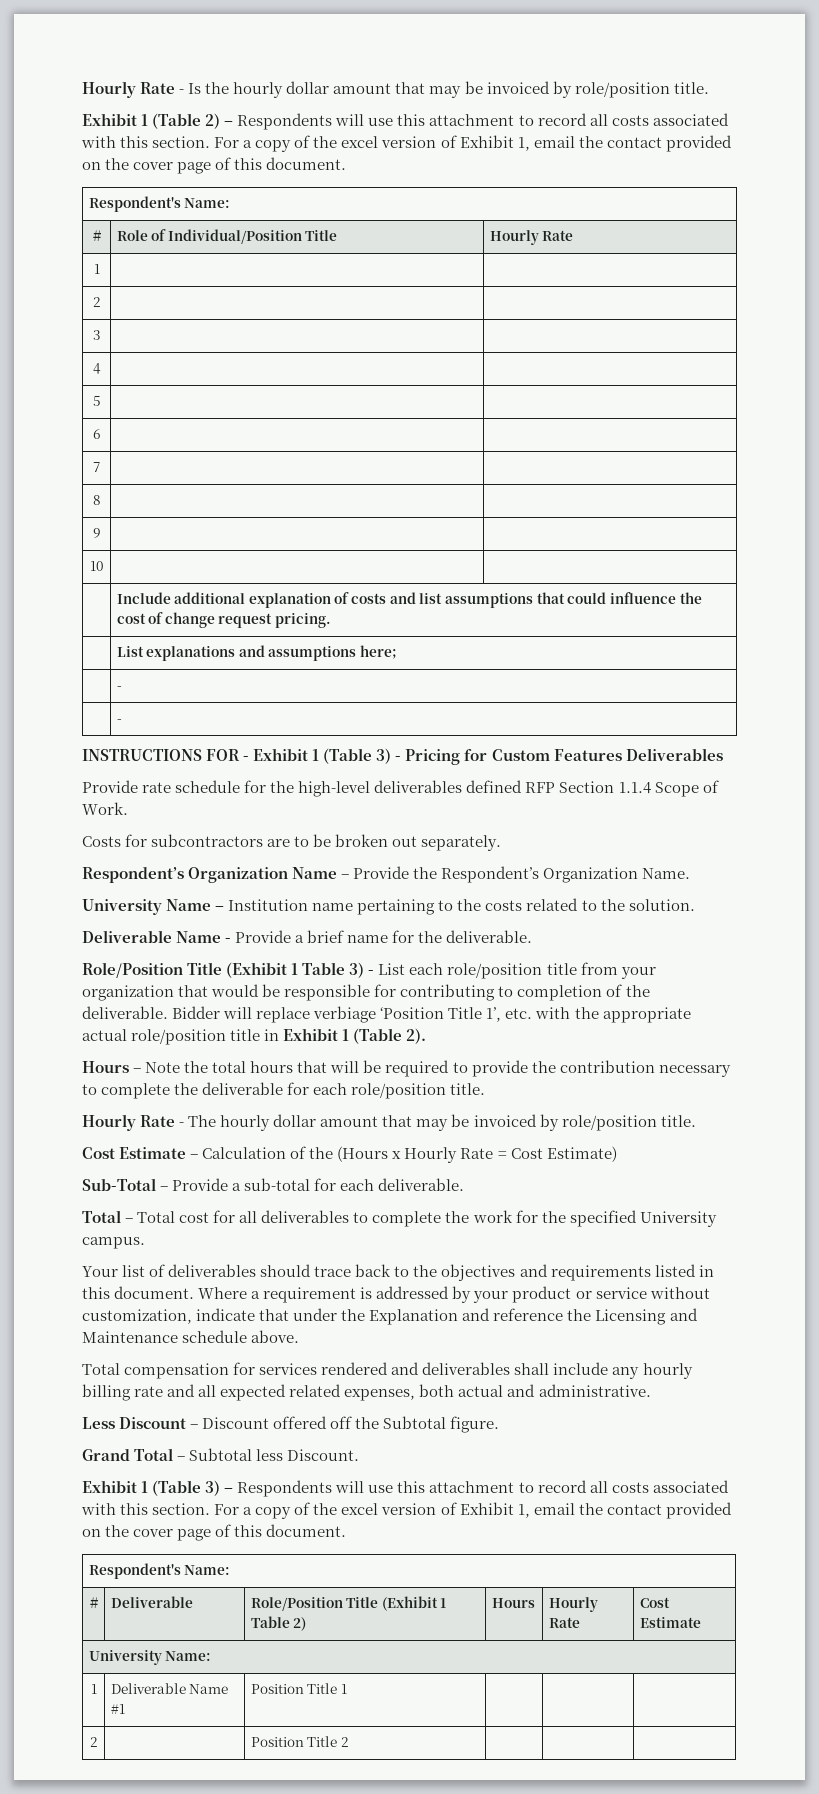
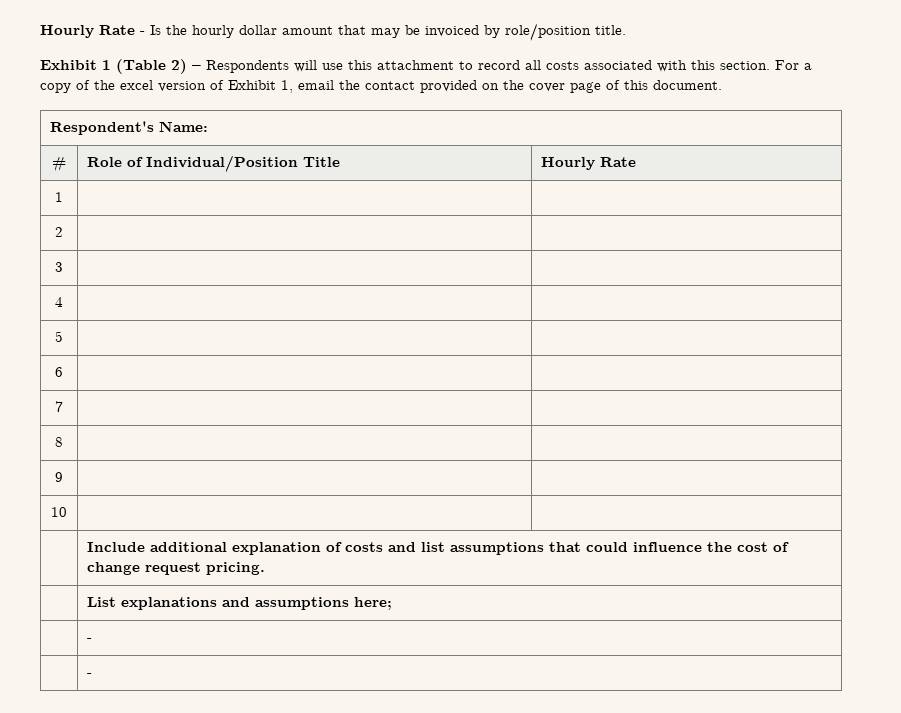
[82,748,723,765] [82,780,719,797] [82,802,128,815] [82,834,502,851] [82,866,691,883] [82,898,695,915] [82,930,533,943] [82,962,656,979] [82,984,650,1001] [82,1006,691,1023] [82,1028,427,1045] [82,1060,731,1077] [82,1082,486,1099] [82,1114,696,1131] [82,1146,617,1163] [82,1178,465,1191] [82,1210,717,1227] [82,1237,145,1249] [82,1264,714,1281] [82,1286,710,1303] [82,1308,698,1325] [82,1330,300,1343] [82,1362,693,1379] [82,1384,651,1401] [82,1416,500,1433] [82,1448,360,1461] [82,1480,729,1497] [81,1502,732,1519] [82,1524,347,1541] [88,1563,231,1579] [89,1597,98,1608] [110,1596,193,1608] [250,1596,447,1611] [250,1616,307,1631] [491,1598,535,1608] [548,1597,598,1612] [548,1617,580,1628] [639,1597,670,1608] [639,1617,701,1628] [88,1650,212,1665] [90,1684,97,1694] [110,1683,229,1694] [110,1704,125,1714] [250,1683,347,1694] [89,1737,98,1747] [250,1736,349,1747] // INSTRUCTIONS FOR - Exhibit 1 (Table 3) - Pricing for Custom Features Deliverables // Provide rate schedule for the high-level deliverables defined RFP Section 1.1.4 Scope of Work. // Costs for subcontractors are to be broken out separately. // Respondent’s Organization Name – Provide the Respondent’s Organization Name. // University Name – Institution name pertaining to the costs related to the solution. // Deliverable Name - Provide a brief name for the deliverable. // Role/Position Title (Exhibit 1 Table 3) - List each role/position title from your organization that would be responsible for contributing to completion of the deliverable. Bidder will replace verbiage ‘Position Title 1’, etc. with the appropriate actual role/position title in Exhibit 1 (Table 2). // Hours – Note the total hours that will be required to provide the contribution necessary to complete the deliverable for each role/position title. // Hourly Rate - The hourly dollar amount that may be invoiced by role/position title. // Cost Estimate – Calculation of the (Hours x Hourly Rate = Cost Estimate) // Sub-Total – Provide a sub-total for each deliverable. // Total – Total cost for all deliverables to complete the work for the specified University campus. // Your list of deliverables should trace back to the objectives and requirements listed in this document. Where a requirement is addressed by your product or service without customization, indicate that under the Explanation and reference the Licensing and Maintenance schedule above. // Total compensation for services rendered and deliverables shall include any hourly billing rate and all expected related expenses, both actual and administrative. // Less Discount – Discount offered off the Subtotal figure. // Grand Total – Subtotal less Discount. // Exhibit 1 (Table 3) – Respondents will use this attachment to record all costs associated with this section. For a copy of the excel version of Exhibit 1, email the contact provided on the cover page of this document. // Respondent's Name: // # | Deliverable | Role/Position Title (Exhibit 1 Table 2) | Hours | Hourly Rate | Cost Estimate // University Name: // 1 | Deliverable Name #1 | Position Title 1 | | | // 2 | | Position Title 2 | | | -> (93, 675) none

